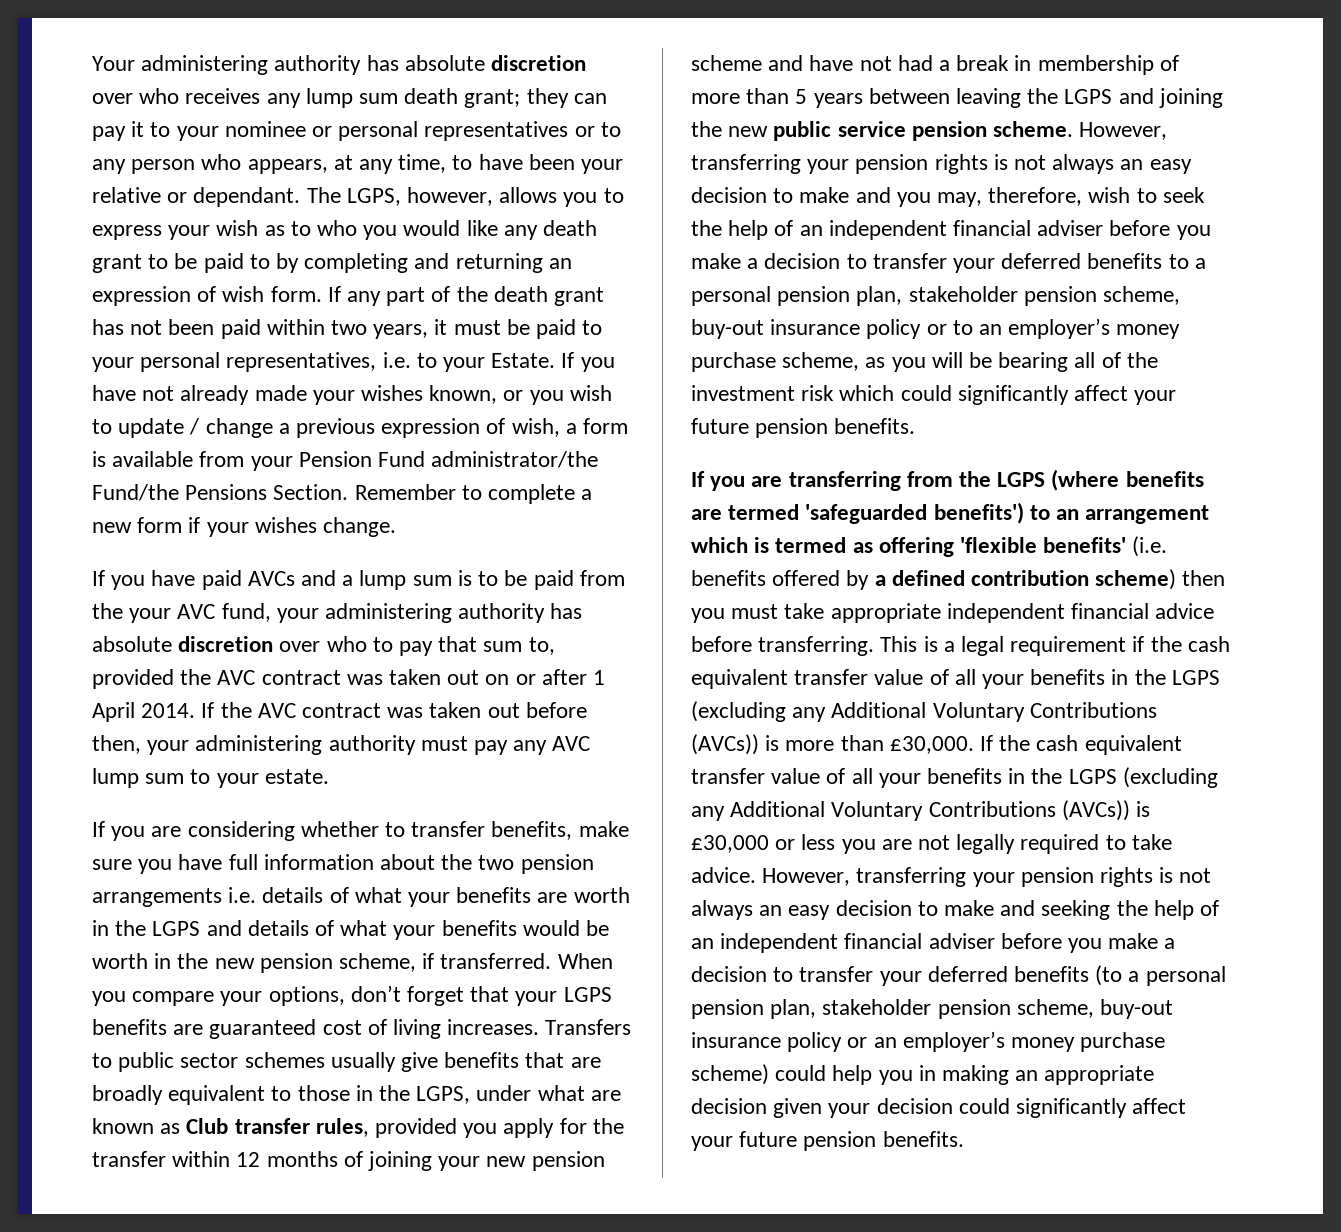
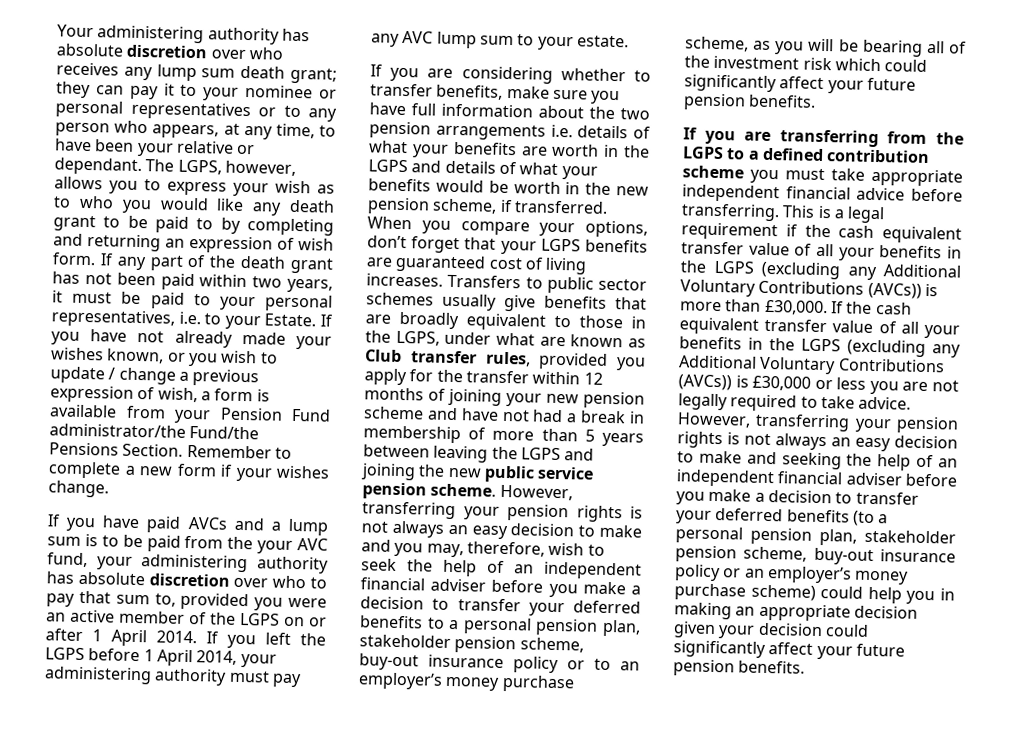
[180,669,480,685] the AVC contract was taken out -> [254,597,327,611] [46,609,280,626] you were an active member of the LGPS
[220,702,587,718] [92,735,141,754] the AVC contract was taken out before then, -> [227,632,326,649] [45,647,238,667] you left the LGPS before 1 April 2014,
[1051,469,1204,491] [691,502,1210,524] [691,536,1168,557] [691,570,870,590] (where benefits are termed 'safeguarded benefits') to an arrangement which is termed as offering 'flexible benefits' (i.e. benefits offered by -> [726,148,746,160] to
[1095,569,1226,590] scheme) then -> [682,165,744,179] scheme

